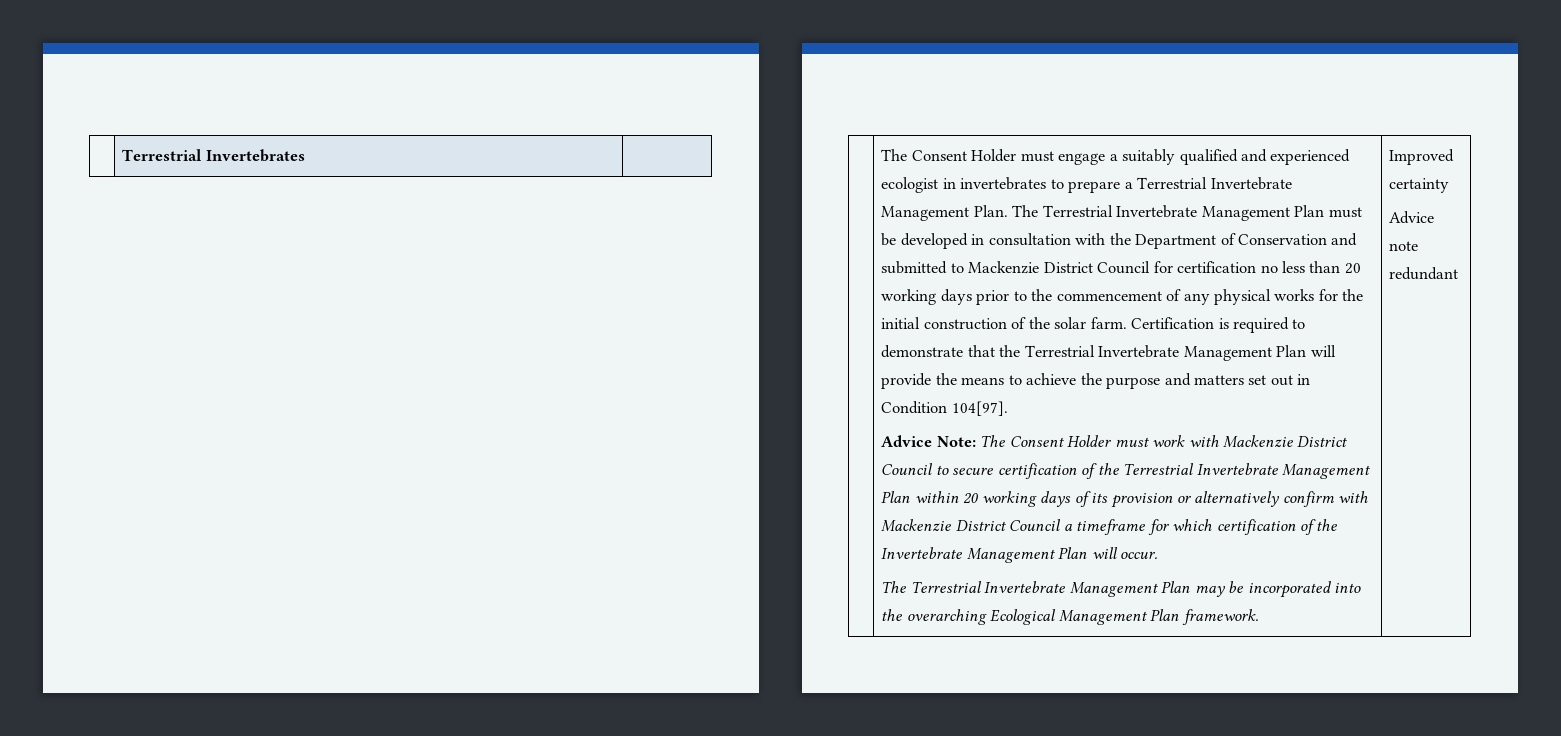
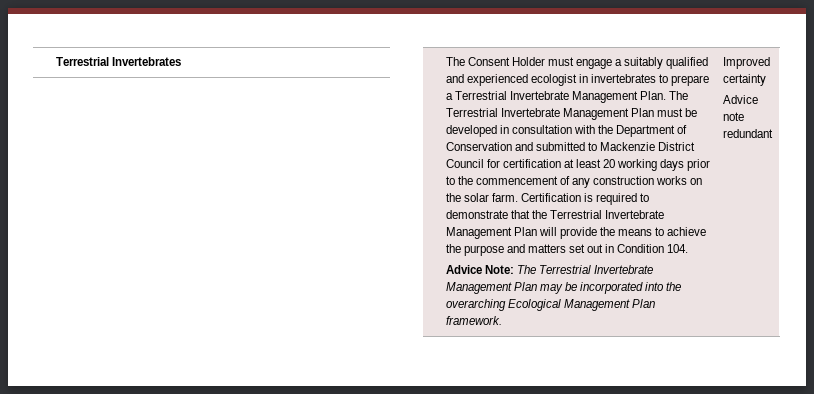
[1260,261,1341,273] no less than -> [563,159,602,168] at least
[1213,289,1364,305] [881,317,1027,330] physical works for the initial construction of -> [593,176,703,185] construction works on
[951,401,1008,416] 104[97]. -> [667,244,689,253] 104.
[1009,435,1349,448] [881,463,1371,479] [881,491,1369,508] [881,519,1339,535] [881,547,1159,563] [881,581,908,593] Consent Holder must work with Mackenzie District Council to secure certification of the Terrestrial Invertebrate Management Plan within 20 working days of its provision or alternatively confirm with Mackenzie District Council a timeframe for which certification of the Invertebrate Management Plan will occur. // The -> (536, 269) none

